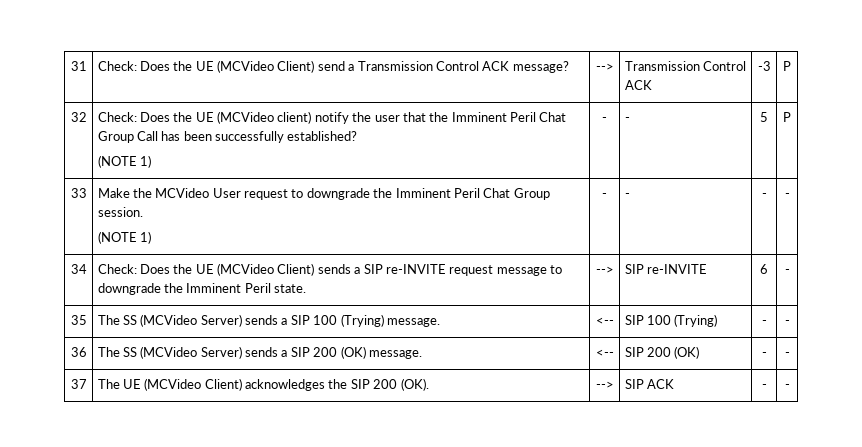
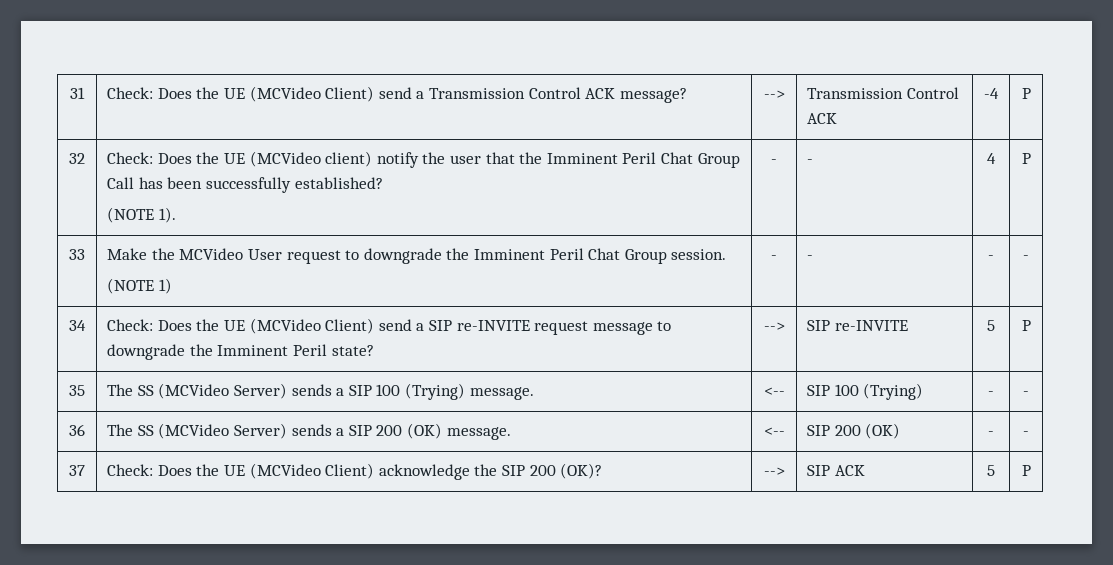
[757,61,771,71] -3 -> [984,88,999,99] -4
[139,155,151,168] [602,117,607,122] [624,117,630,122] [760,112,768,122] 1) | - | - | 5 -> [158,207,176,223] [771,159,777,164] [807,159,814,164] [987,153,996,164] 1). | - | - | 4
[317,264,351,274] sends -> [378,319,412,331] send
[274,284,307,293] state. -> [331,345,374,356] state?
[760,264,768,274] [784,269,790,274] 6 | - -> [987,320,995,331] [1021,320,1031,331] 5 | P
[97,378,326,391] The UE (MCVideo Client) acknowledges -> [107,463,470,480] Check: Does the UE (MCVideo Client) acknowledge
[400,378,429,391] (OK). -> [560,463,603,479] (OK)?
[761,384,767,389] [784,384,790,389] - | - -> [987,465,995,476] [1021,465,1031,476] 5 | P

